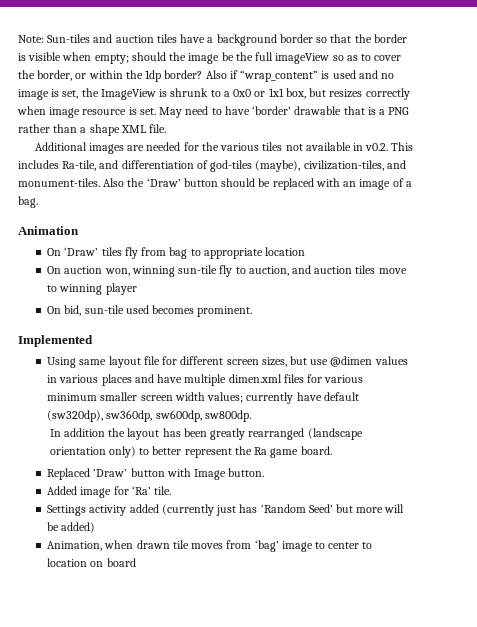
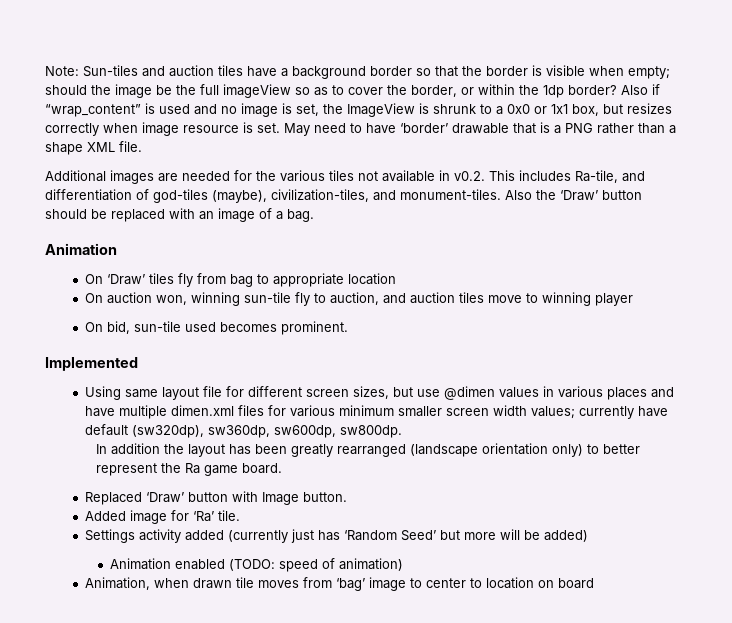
(96, 527) none -> [109,558,403,572] // Animation enabled (TODO: speed of animation)

